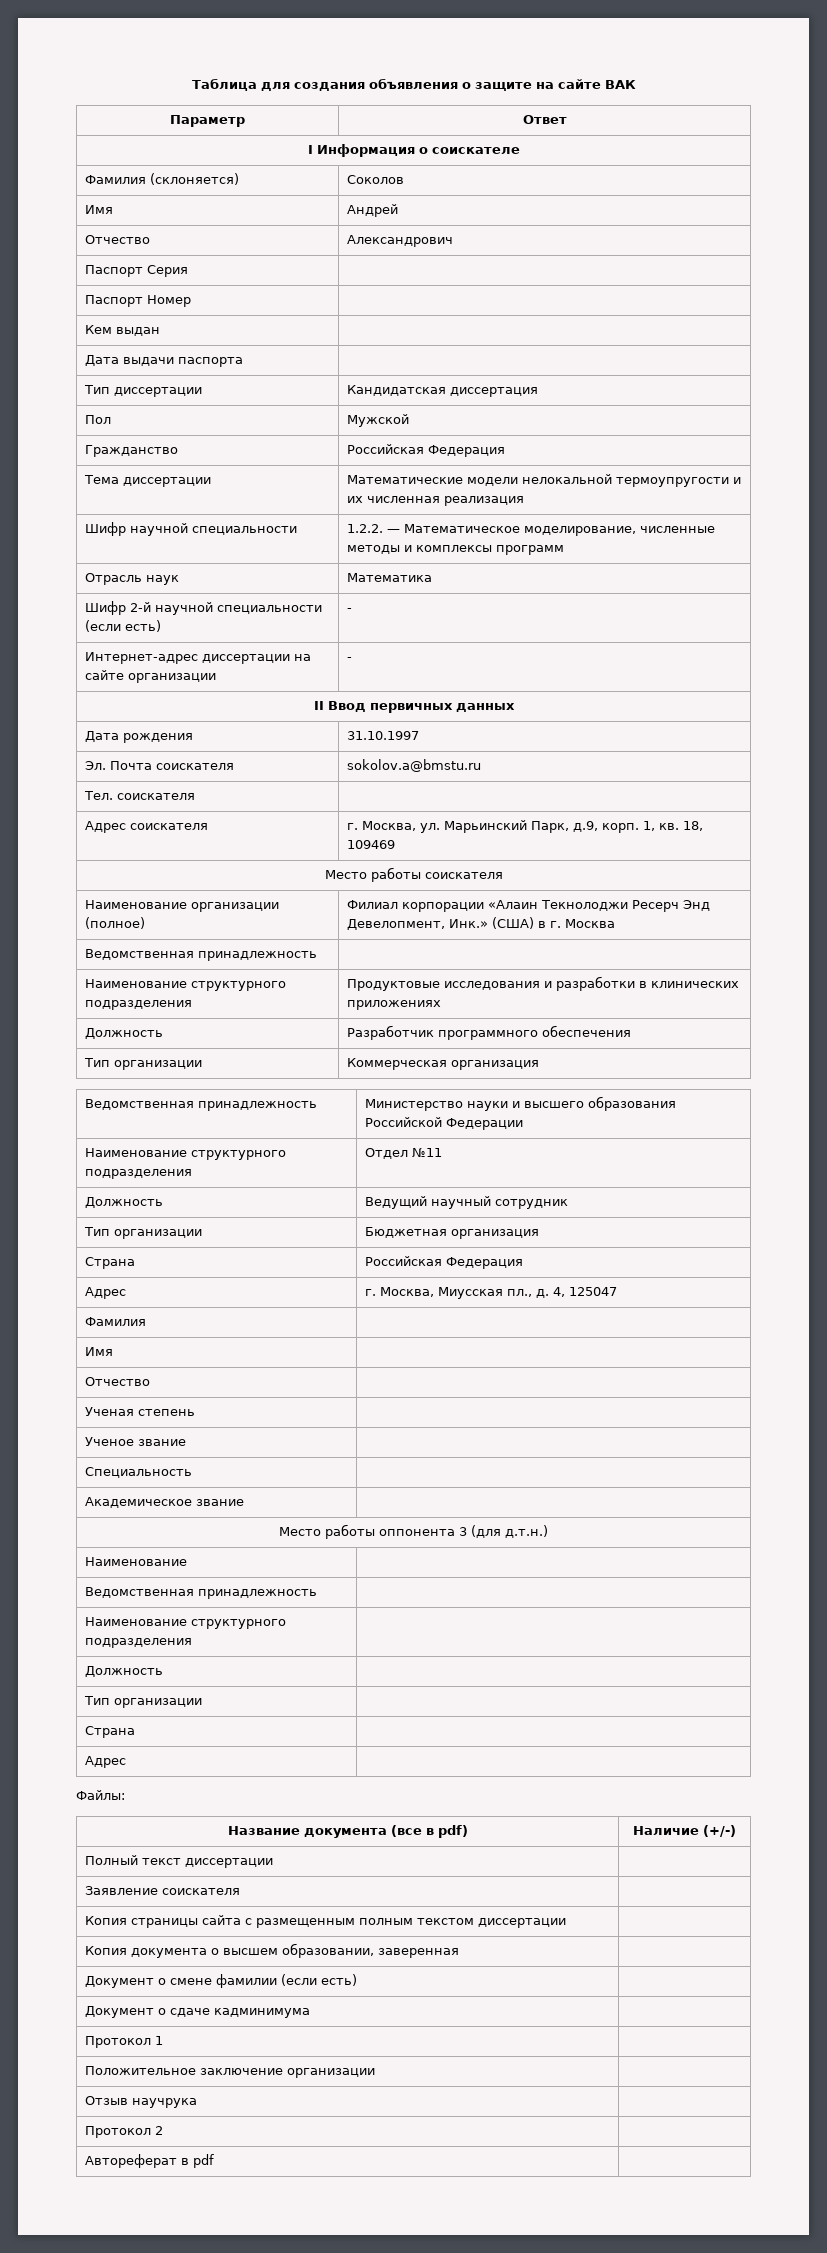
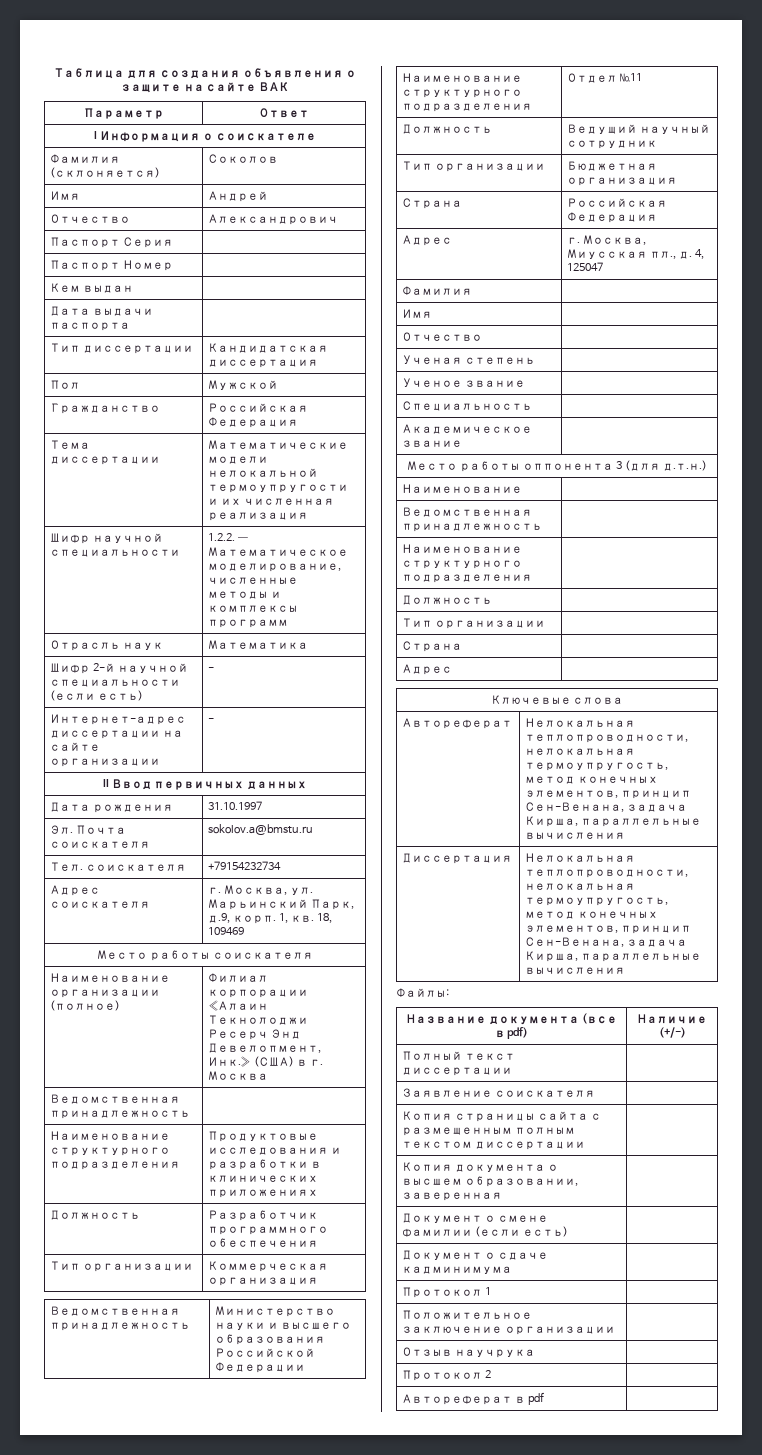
(195, 796) none -> [208,861,282,870] +79154232734
(126, 1762) none -> [490,695,624,704] [402,718,513,729] [525,718,636,727] [525,734,689,743] [525,748,636,755] [525,762,669,771] [525,776,659,784] [525,790,692,799] [525,802,688,812] [525,816,702,827] [525,832,626,839] [402,853,513,864] [525,853,636,862] [525,869,689,878] [525,883,636,890] [525,897,669,906] [525,911,659,919] [525,925,692,934] [525,937,688,947] [525,951,702,962] [525,967,626,974] // Ключевые слова // Автореферат | Нелокальная теплопроводности, нелокальная термоупругость, метод конечных элементов, принцип Сен-Венана, задача Кирша, параллельные вычисления // Диссертация | Нелокальная теплопроводности, нелокальная термоупругость, метод конечных элементов, принцип Сен-Венана, задача Кирша, параллельные вычисления

